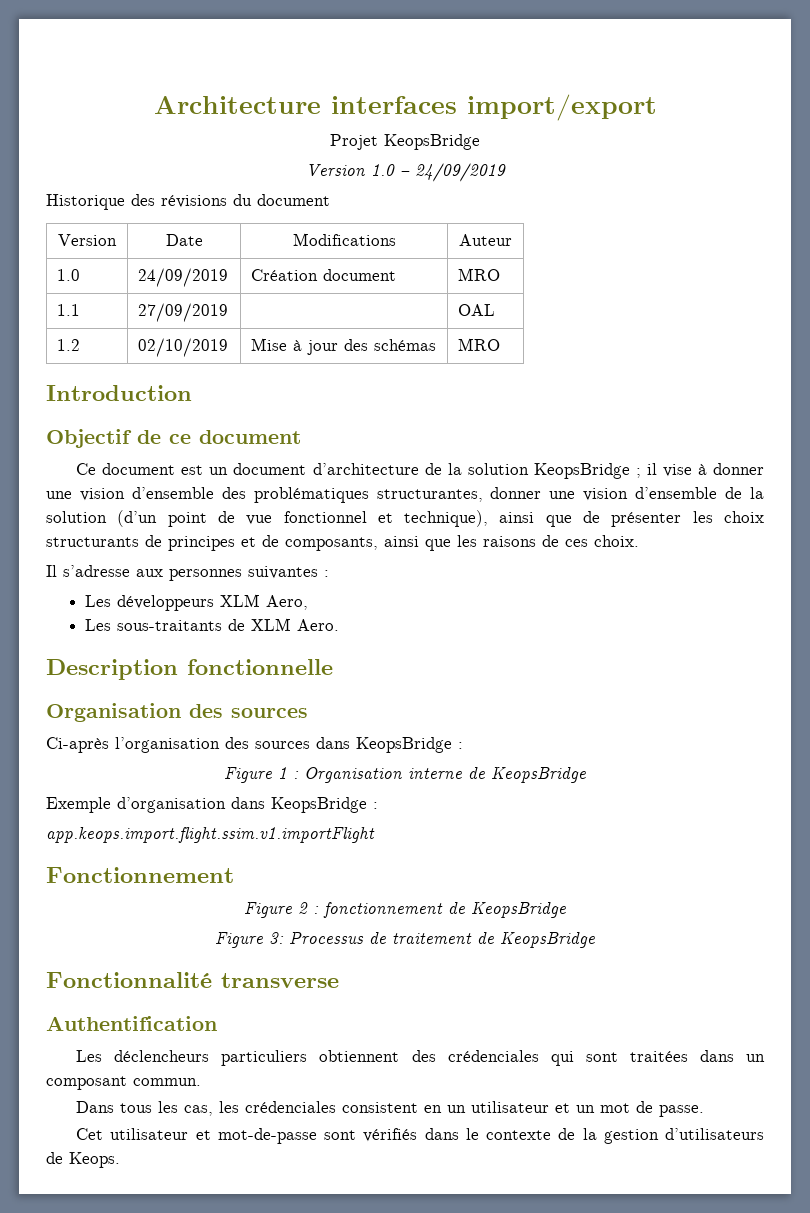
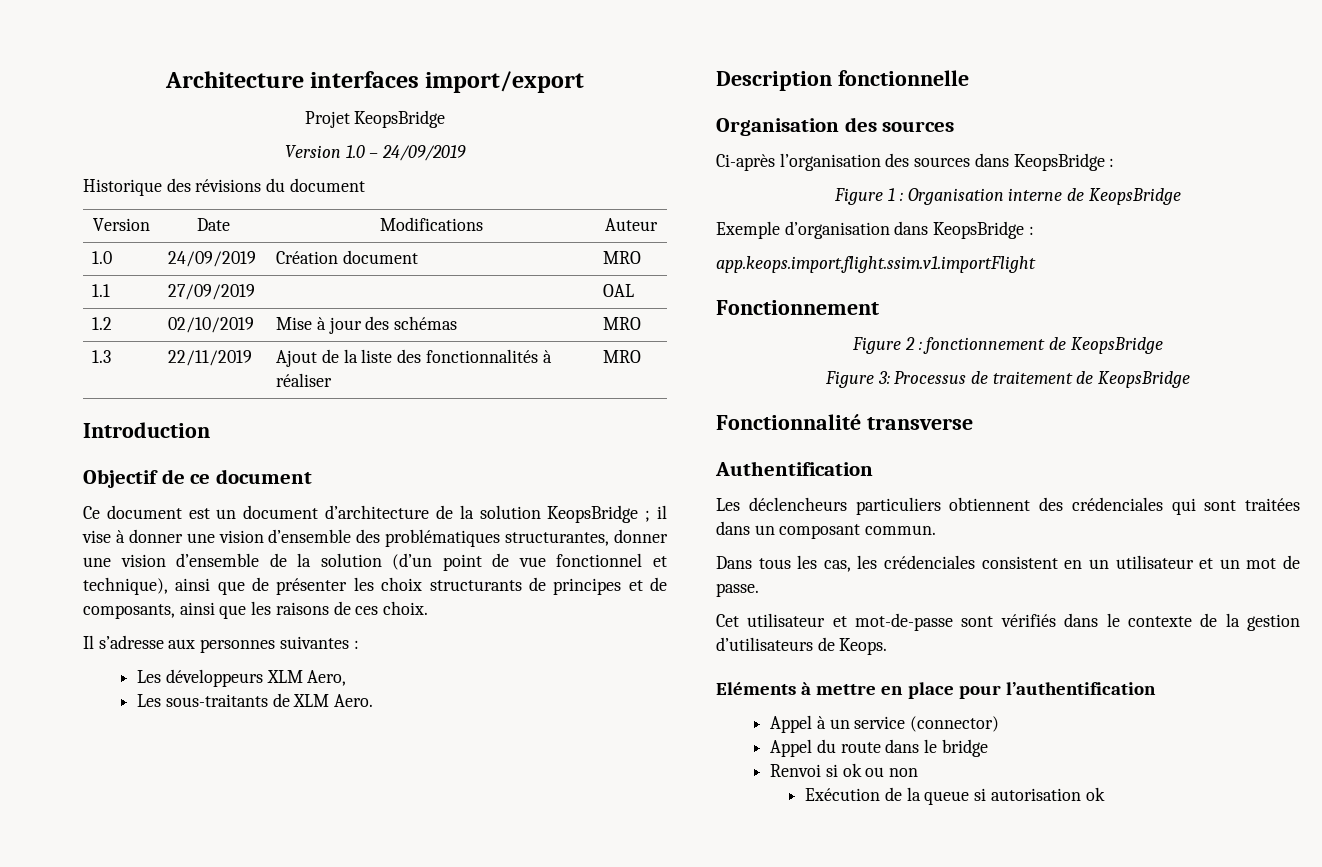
(501, 344) none -> [92,350,112,363] [168,350,253,366] [276,349,552,367] [276,373,333,387] [603,350,642,363] // 1.3 | 22/11/2019 | Ajout de la liste des fonctionnalités à réaliser | MRO
(120, 1160) none -> [716,682,1156,699] [770,715,1000,733] [770,739,988,757] [770,763,919,777] [805,787,1105,805] // Eléments à mettre en place pour l’authentification // Appel à un service (connector) // Appel du route dans le bridge // Renvoi si ok ou non // Exécution de la queue si autorisation ok

